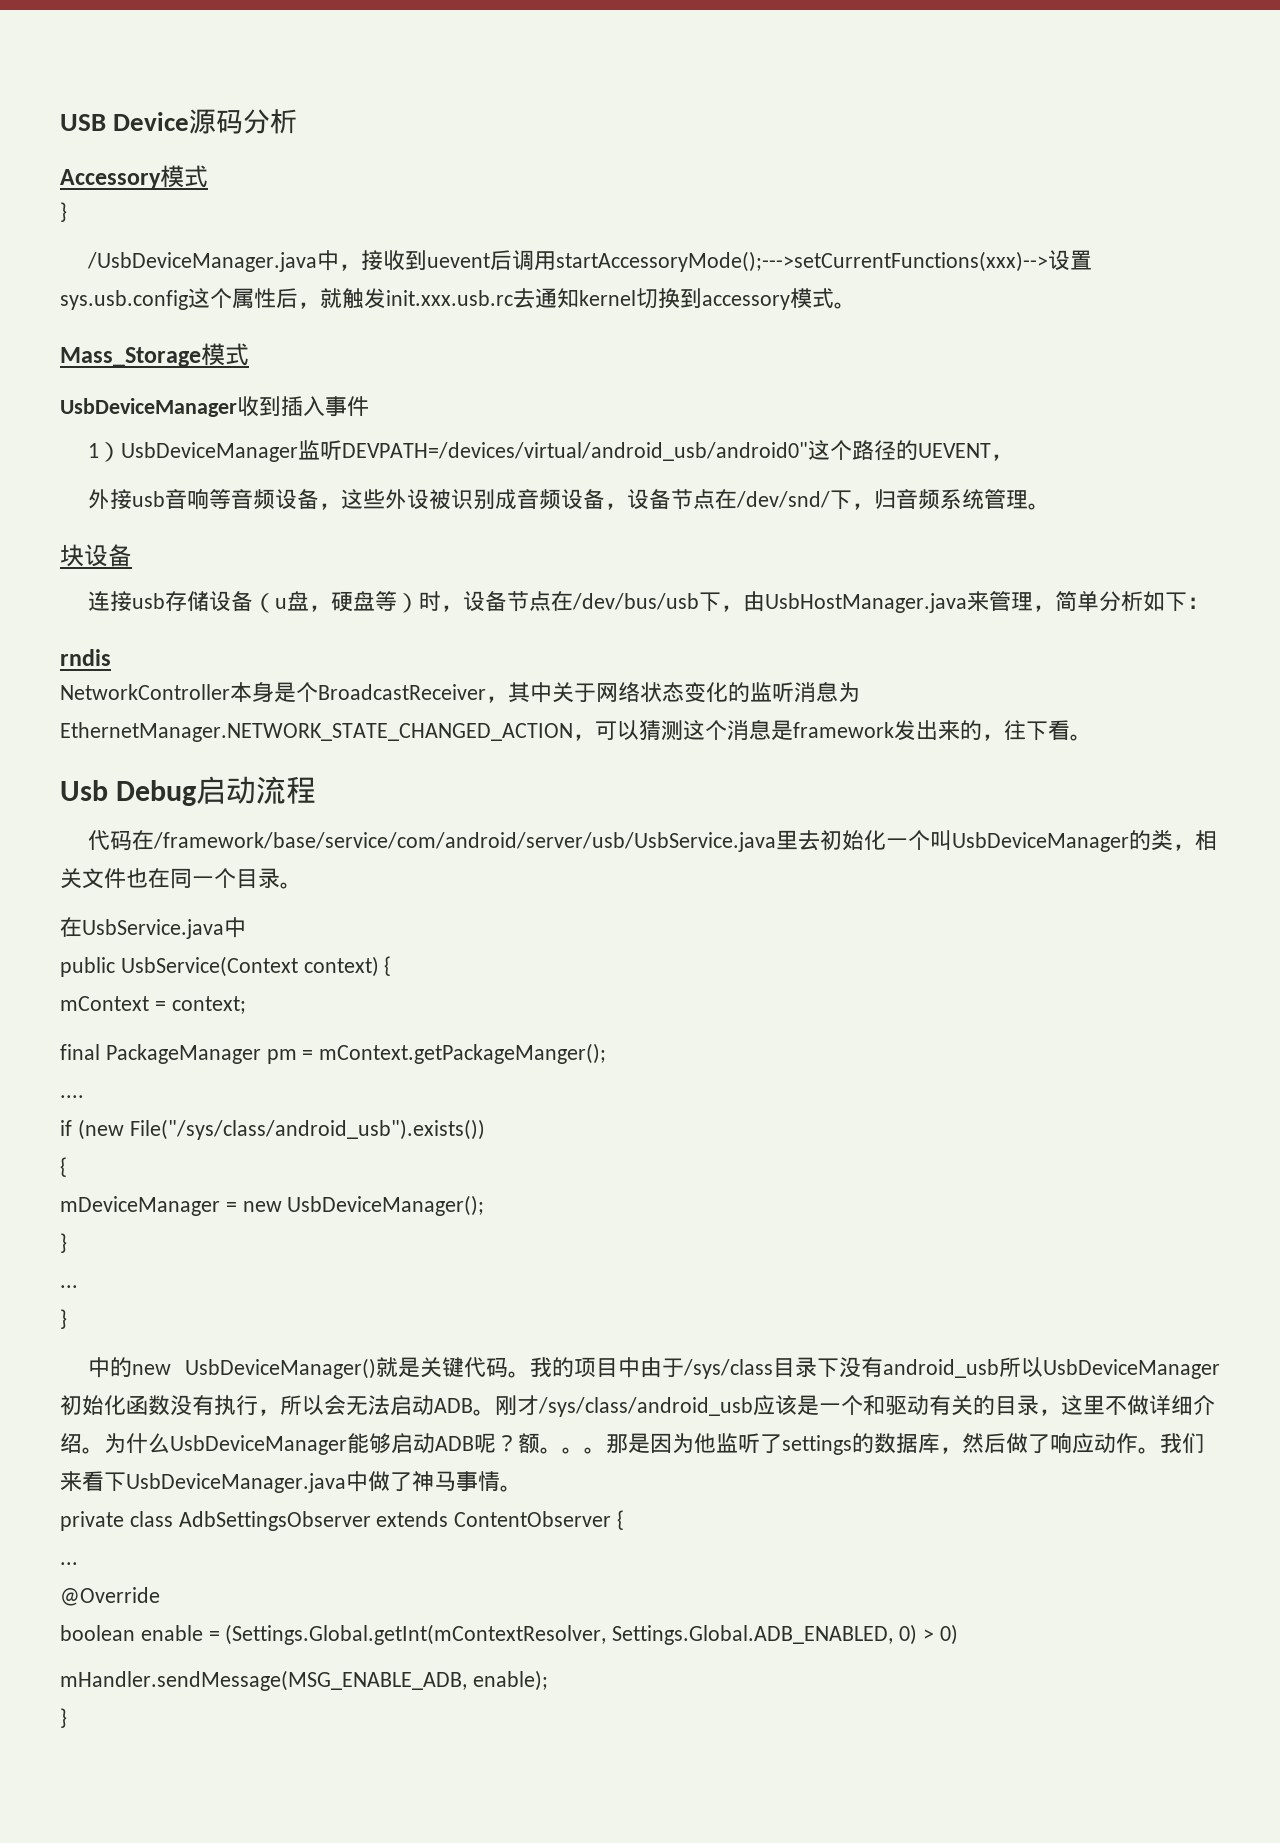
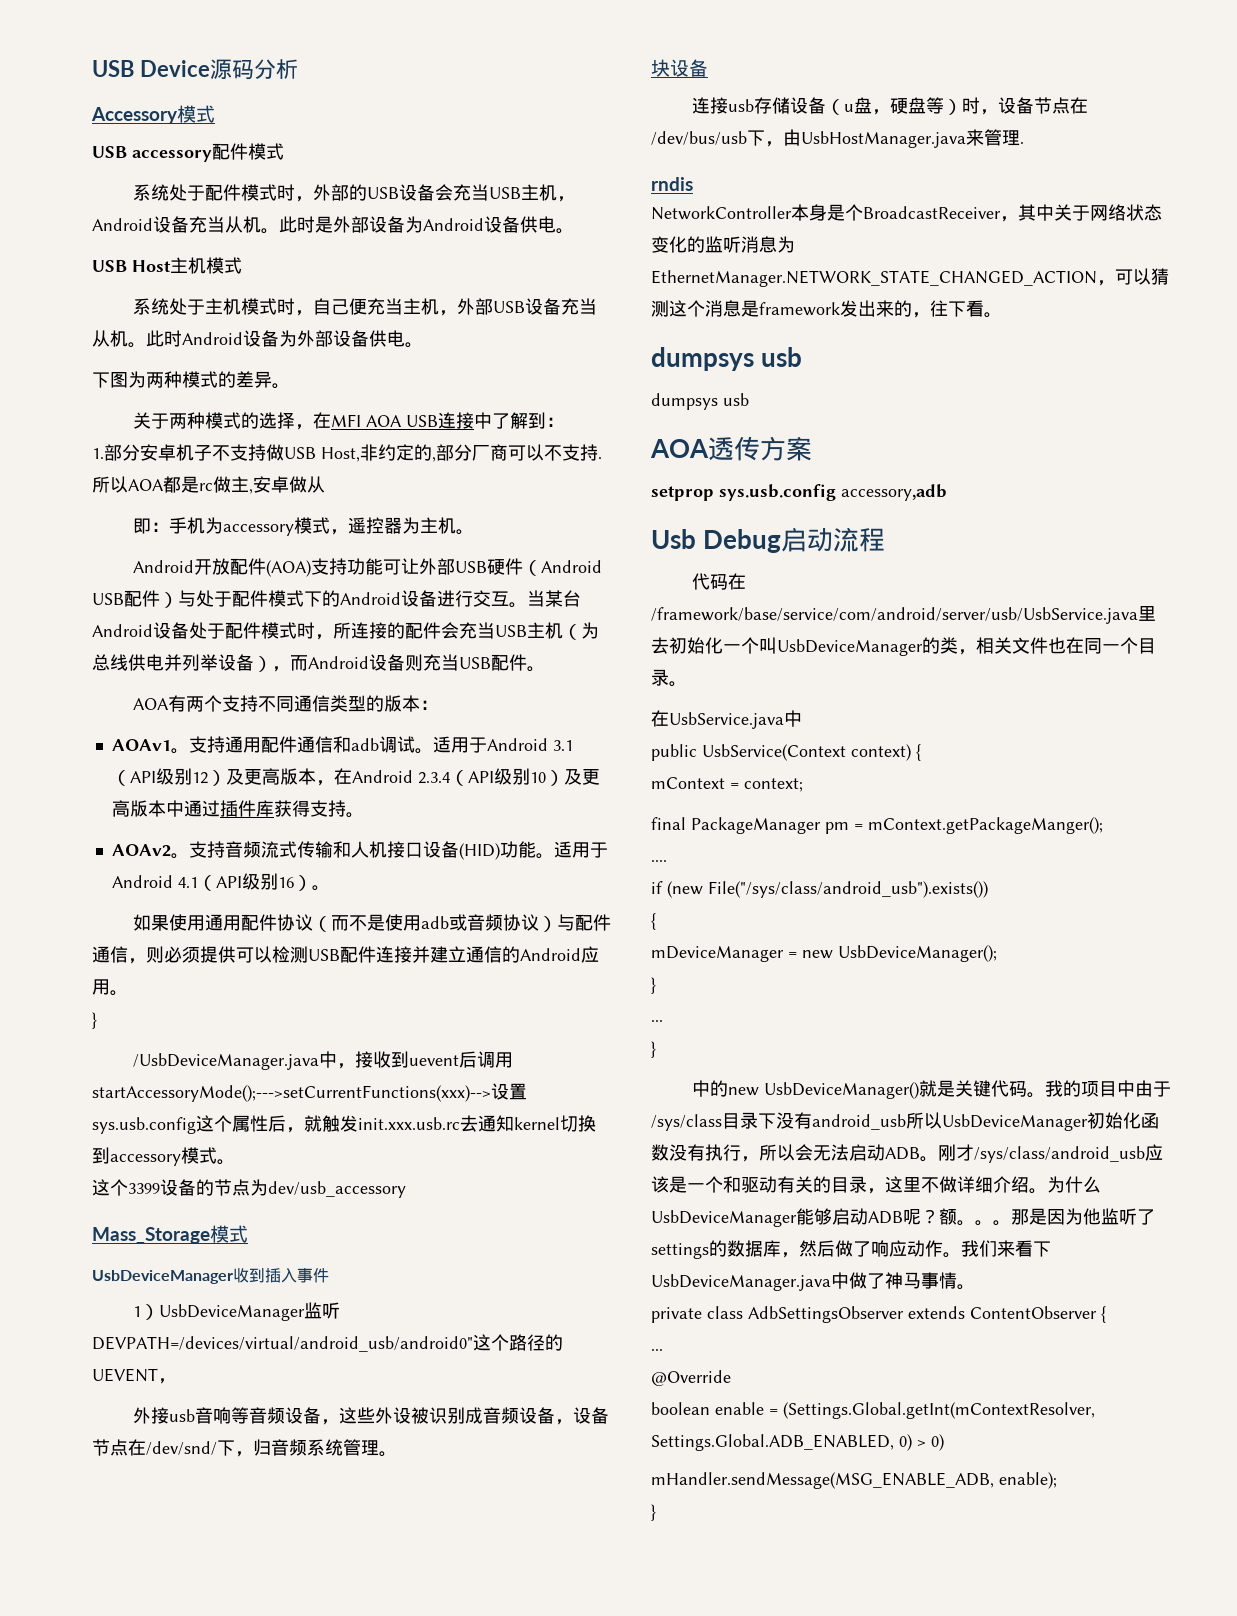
(208, 176) none -> [92,143,284,162] [132,184,575,202] [92,216,574,234] [92,257,242,274] [132,298,597,316] [92,330,423,348] [92,371,290,389] [132,412,564,430] [92,444,602,462] [92,476,325,494] [132,517,474,536] [132,558,602,577] [92,590,581,608] [92,622,599,640] [92,654,545,672] [132,695,438,712] [111,736,573,754] [111,768,600,786] [111,800,364,818] [111,841,608,860] [111,873,330,891] [132,914,611,932] [92,946,599,964] [92,979,128,996] // USB accessory配件模式 // 系统处于配件模式时，外部的USB设备会充当USB主机，Android设备充当从机。此时是外部设备为Android设备供电。 // USB Host主机模式 // 系统处于主机模式时，自己便充当主机，外部USB设备充当从机。此时Android设备为外部设备供电。 // 下图为两种模式的差异。 // 关于两种模式的选择，在MFI AOA USB连接中了解到： // 1.部分安卓机子不支持做USB Host,非约定的,部分厂商可以不支持.所以AOA都是rc做主,安卓做从 // 即：手机为accessory模式，遥控器为主机。 // Android开放配件(AOA)支持功能可让外部USB硬件（Android USB配件）与处于配件模式下的Android设备进行交互。当某台Android设备处于配件模式时，所连接的配件会充当USB主机（为总线供电并列举设备），而Android设备则充当USB配件。 // AOA有两个支持不同通信类型的版本： // AOAv1。支持通用配件通信和adb调试。适用于Android 3.1（API级别12）及更高版本，在Android 2.3.4（API级别10）及更高版本中通过插件库获得支持。 // AOAv2。支持音频流式传输和人机接口设备(HID)功能。适用于Android 4.1（API级别16）。 // 如果使用通用配件协议（而不是使用adb或音频协议）与配件通信，则必须提供可以检测USB配件连接并建立通信的Android应用。
(856, 305) none -> [92,1179,406,1198] // 这个3399设备的节点为dev/usb_accessory
[1033,591,1210,612] ，简单分析如下： -> [1020,141,1024,144] .
(1092, 737) none -> [651,347,802,371] [651,393,749,410] [650,436,812,461] [651,484,947,501] // dumpsys usb // dumpsys usb // AOA透传方案 // setprop sys.usb.config accessory,adb

